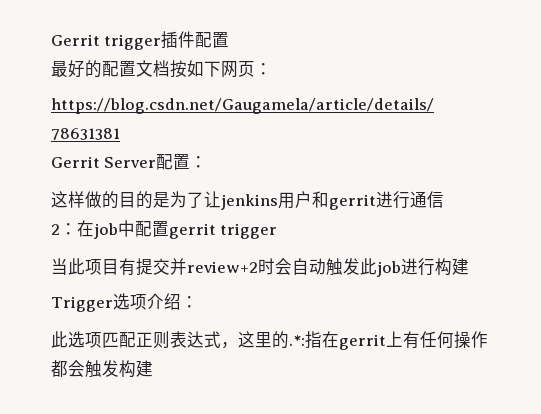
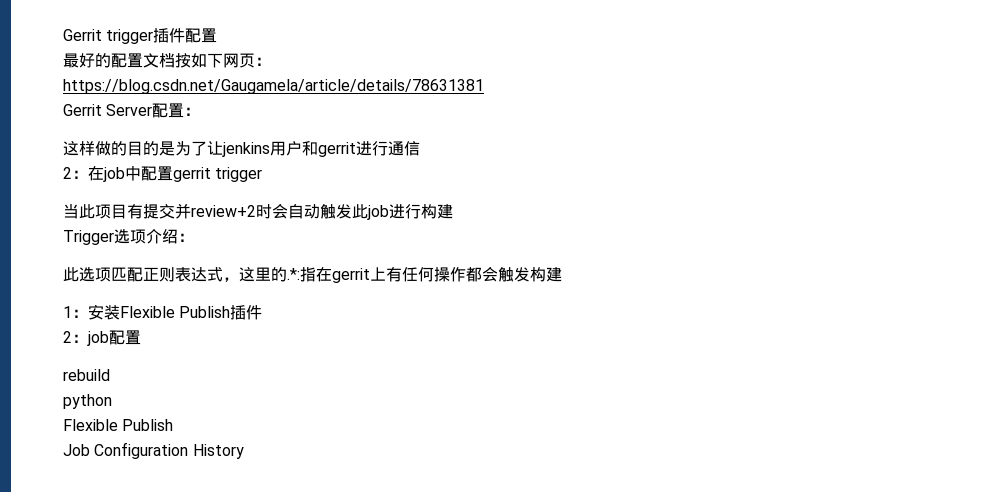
(153, 368) none -> [63,304,263,320] [63,330,141,346] [63,369,110,381] [63,394,112,409] [63,419,174,431] [63,442,244,459] // 1：安装Flexible Publish插件 // 2：job配置 // rebuild // python // Flexible Publish // Job Configuration History

